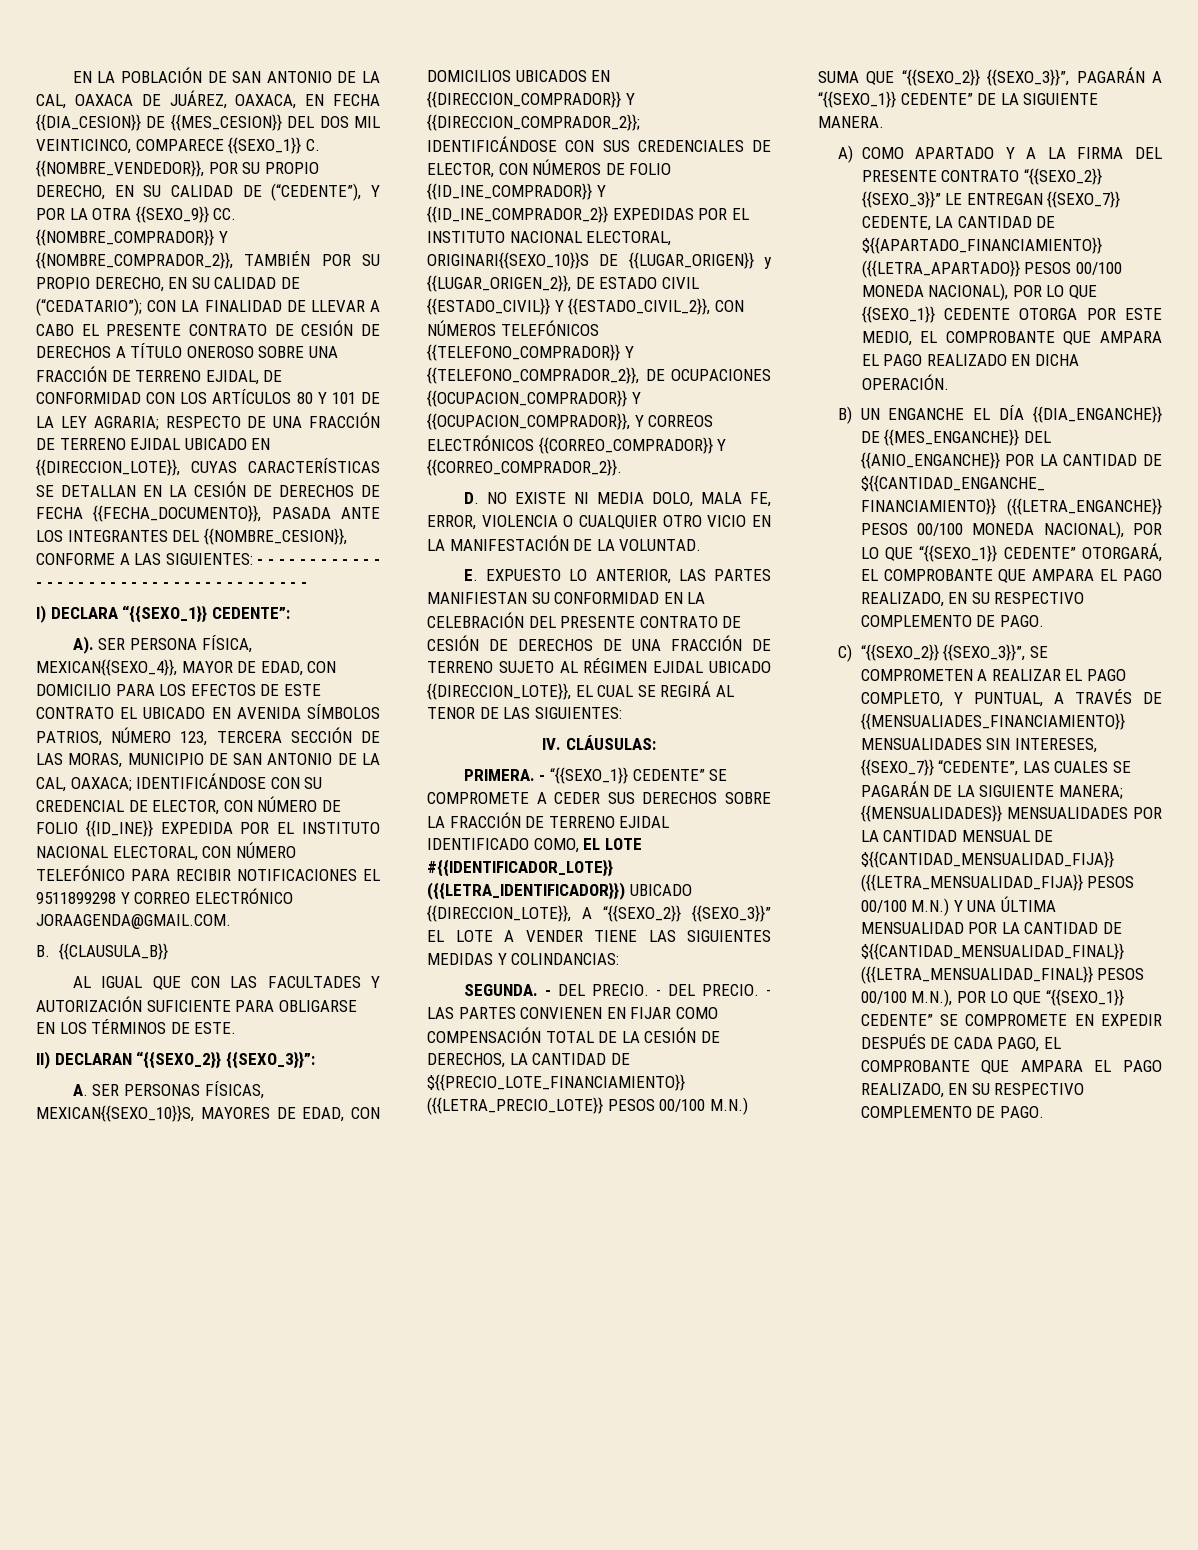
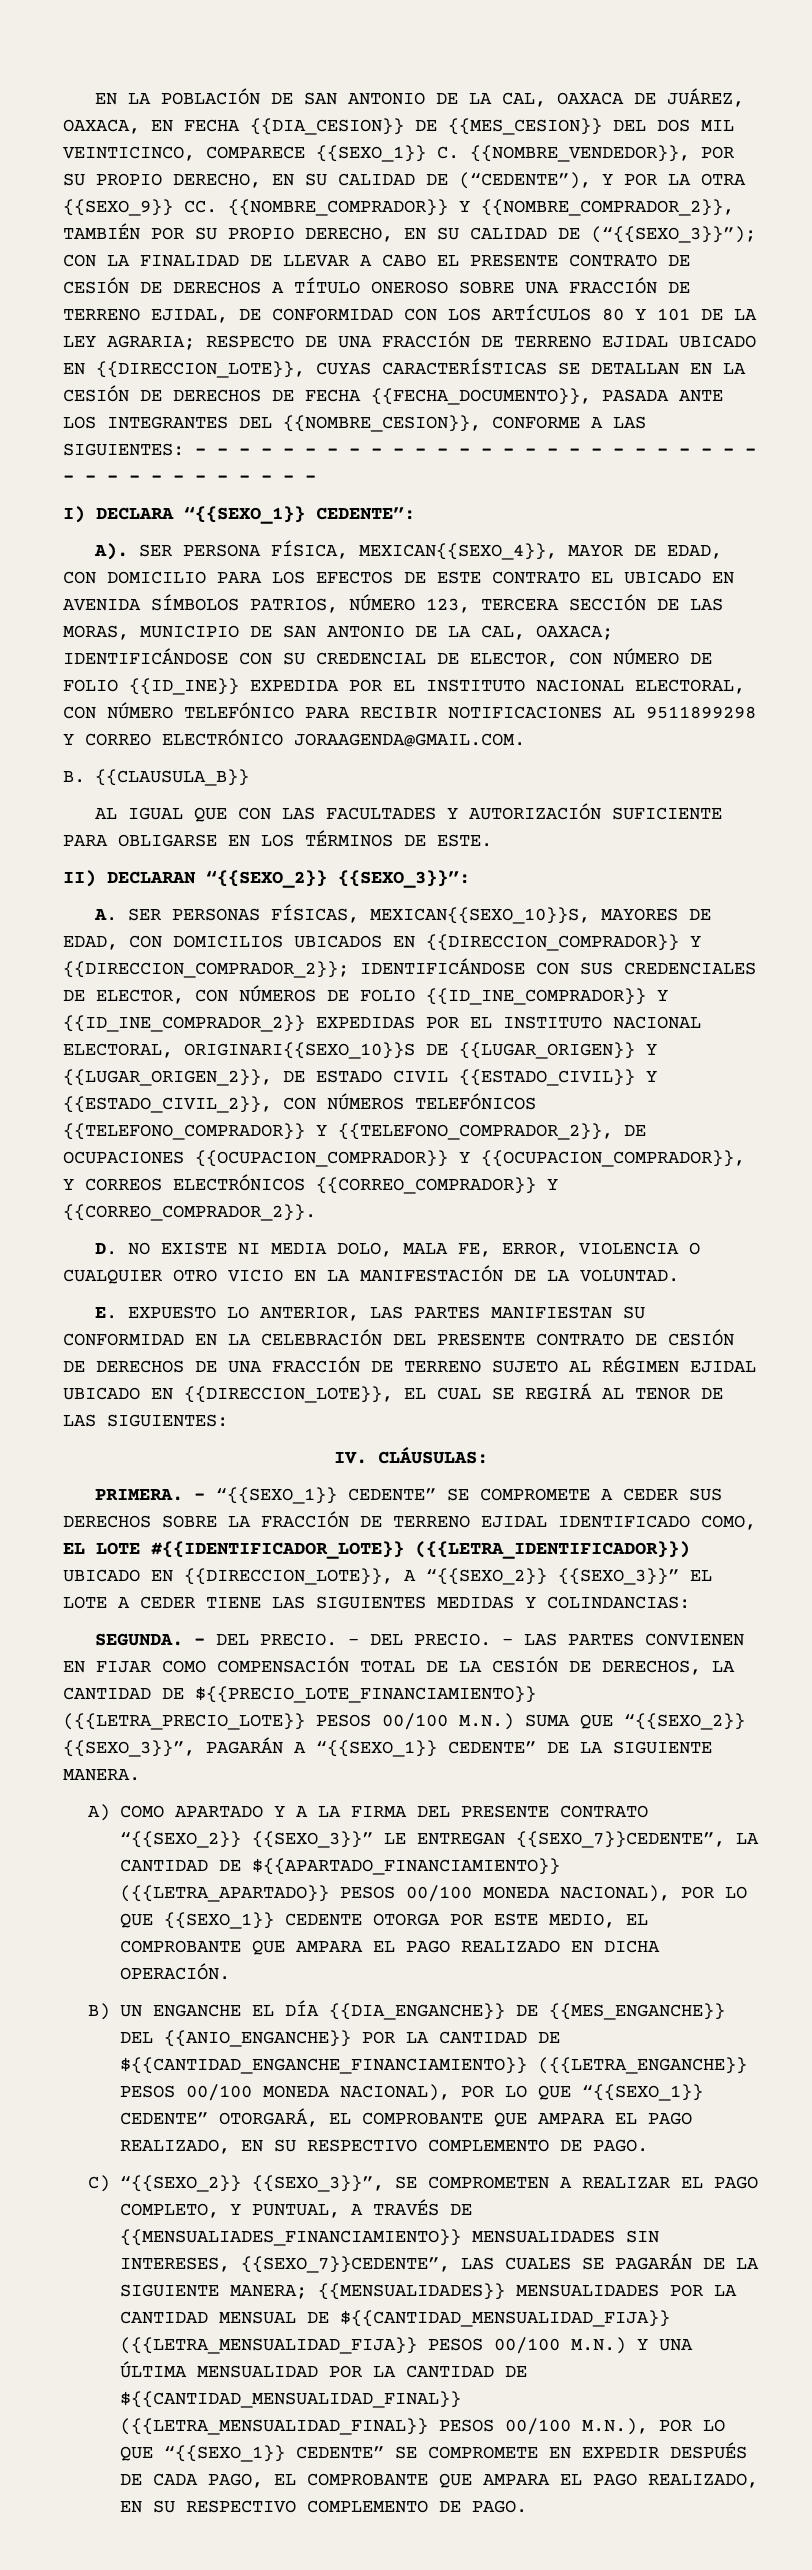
[36,298,142,316] (“CEDATARIO”); -> [591,226,756,243] (“{{SEXO_3}}”);
[363,869,380,881] EL -> [613,707,635,718] AL
[764,257,772,269] y -> [646,1044,657,1055] Y
(771, 667) none -> [151,1388,173,1400] EN
(692, 890) none -> [151,1570,173,1582] EN
[525,930,583,942] VENDER -> [140,1596,196,1609] CEDER
[1047,191,1121,208] [861,216,931,231] {{SEXO_7}} CEDENTE, -> [515,1831,725,1848] {{SEXO_7}}CEDENTE”,
[860,759,1019,776] {{SEXO_7}} “CEDENTE”, -> [240,2256,450,2273] {{SEXO_7}}CEDENTE”,

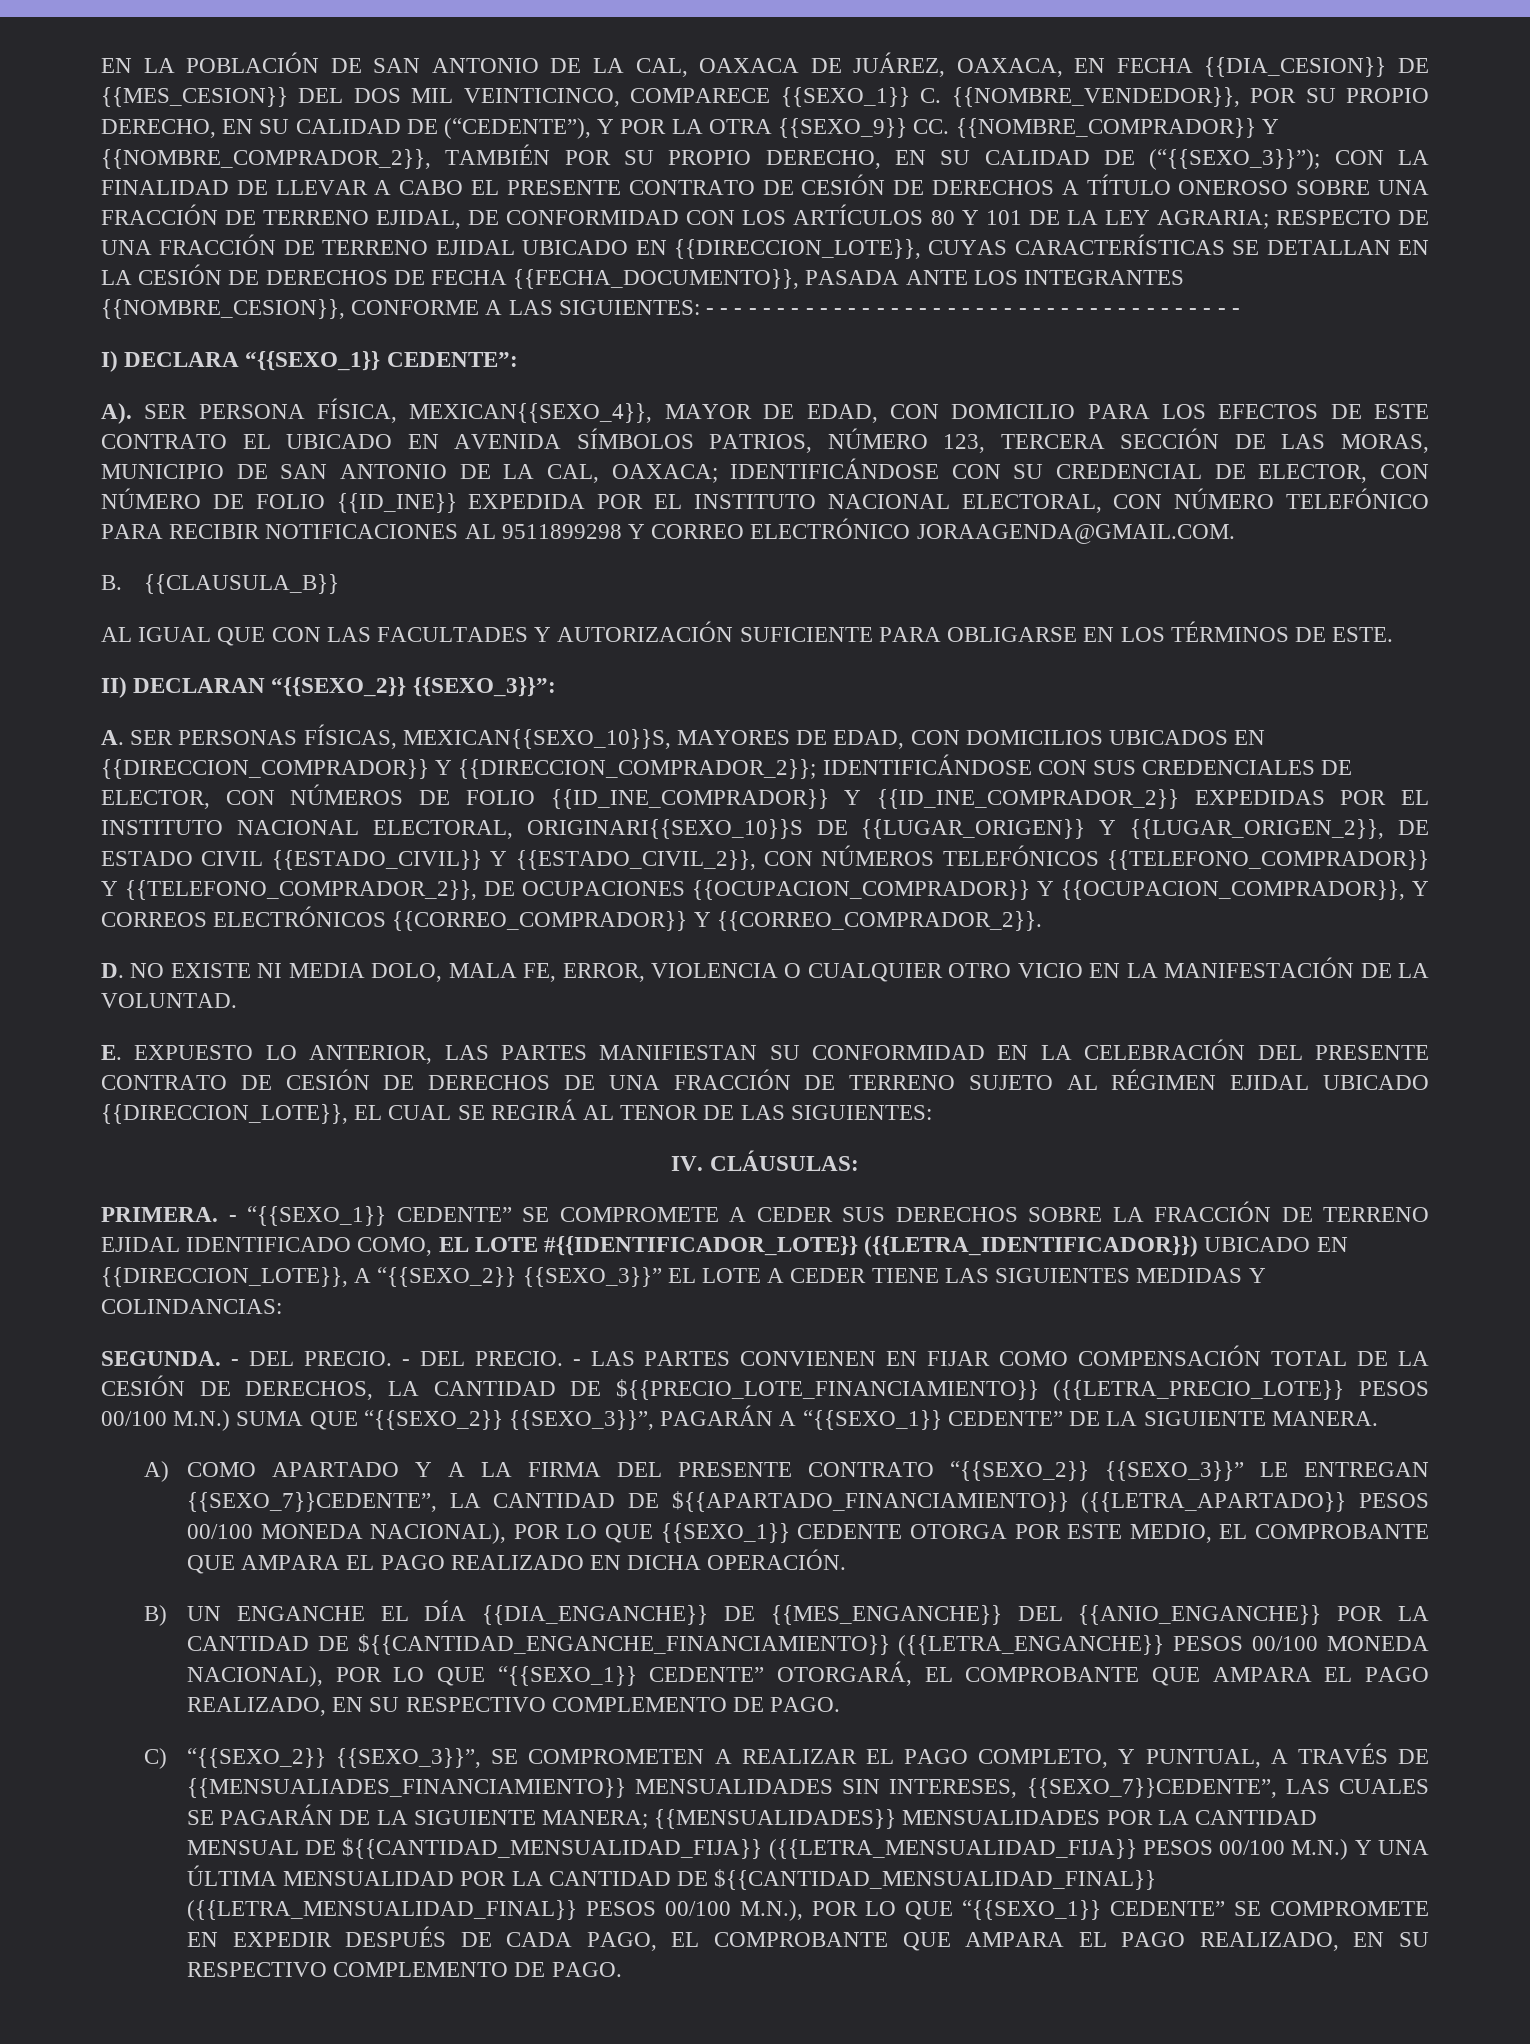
[239,417,272,428] DEL -> (1185, 277) none
[151,1388,173,1400] EN -> (1429, 1082) none

